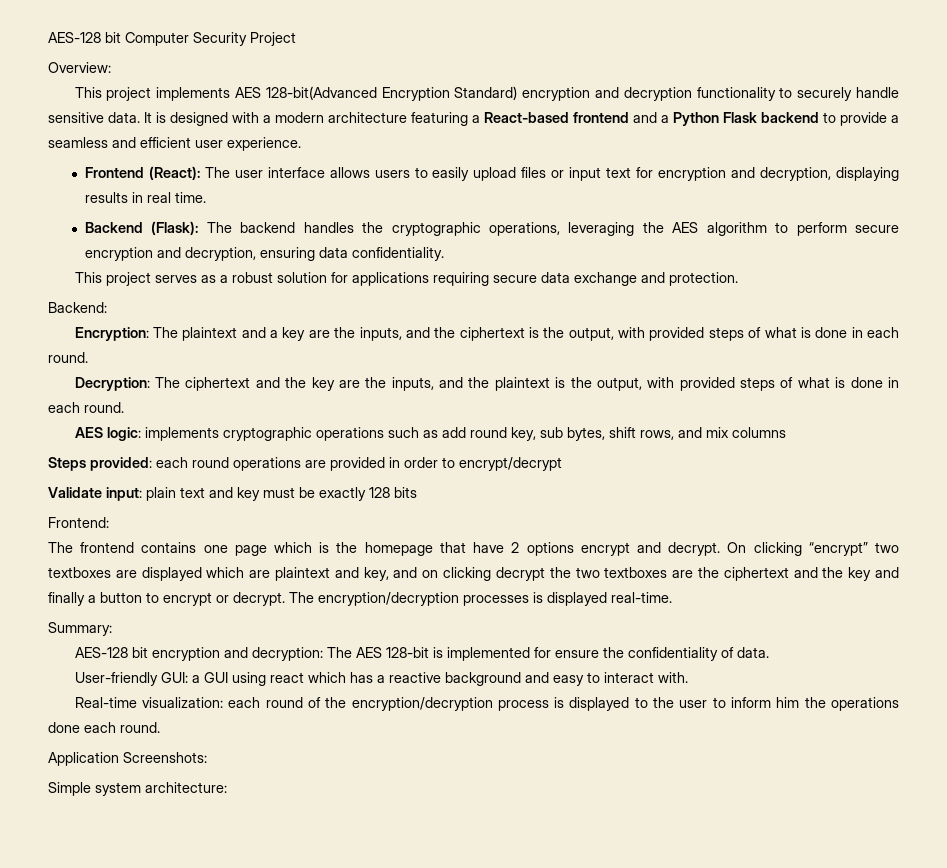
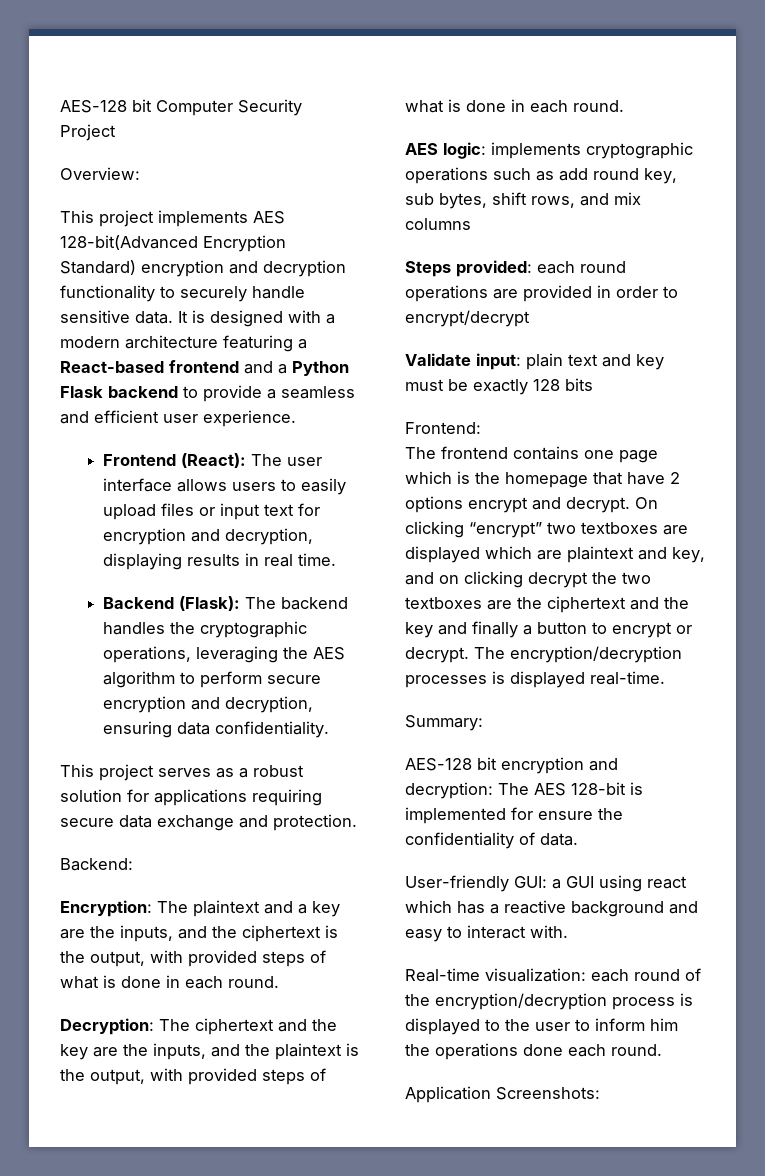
[48,782,227,796] // Simple system architecture: -> (600, 1093) none

